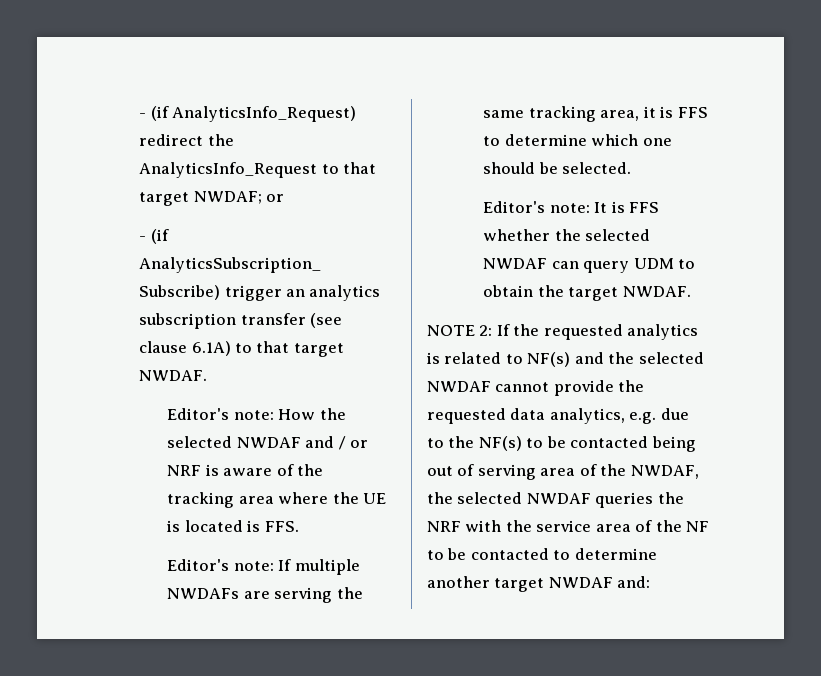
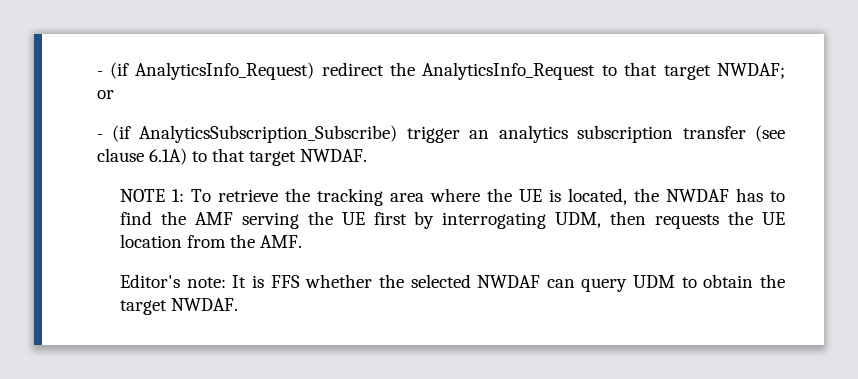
[167,408,346,420] [167,436,369,450] [167,464,294,476] Editor's note: How the selected NWDAF and / or NRF is aware of -> [120,189,279,202] NOTE 1: To retrieve
[184,520,299,532] [167,559,360,575] [167,587,363,603] [483,106,708,122] [483,134,672,146] [483,162,632,174] located is FFS. // Editor's note: If multiple NWDAFs are serving the same tracking area, it is FFS to determine which one should be selected. -> [568,188,785,205] [120,211,785,229] [120,234,303,248] located, the NWDAF has to find the AMF serving the UE first by interrogating UDM, then requests the UE location from the AMF.
[427,324,699,340] [427,352,704,367] [427,380,645,396] [427,408,689,424] [427,436,696,452] [427,464,699,480] [427,492,684,508] [427,520,710,532] [427,548,657,560] [427,576,651,592] // NOTE 2: If the requested analytics is related to NF(s) and the selected NWDAF cannot provide the requested data analytics, e.g. due to the NF(s) to be contacted being out of serving area of the NWDAF, the selected NWDAF queries the NRF with the service area of the NF to be contacted to determine another target NWDAF and: -> (239, 304) none

